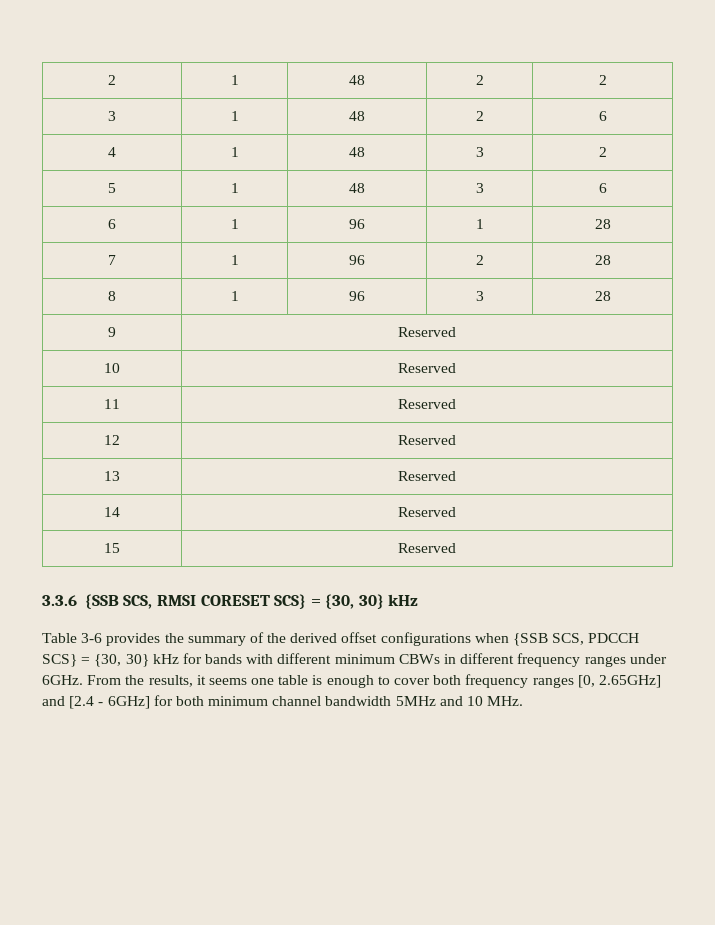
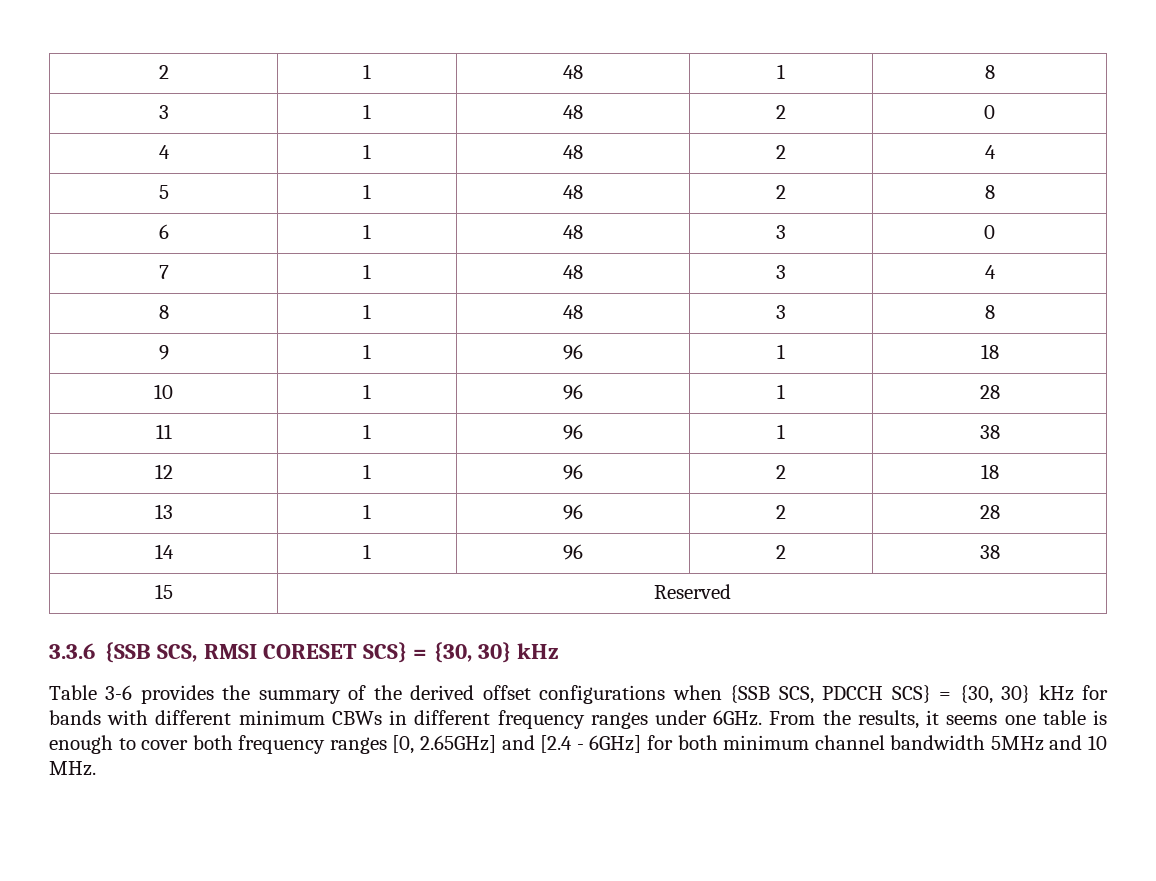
[475,75,484,85] [598,75,607,85] 2 | 2 -> [777,64,785,79] [984,65,995,79] 1 | 8
[598,111,607,121] 6 -> [984,105,995,119] 0
[475,147,484,157] [598,147,607,157] 3 | 2 -> [776,145,786,159] [984,145,996,159] 2 | 4
[475,183,484,193] [598,183,607,193] [108,219,116,229] [230,219,239,229] [349,219,365,229] [475,219,484,229] [594,219,611,229] [108,255,116,265] 3 | 6 // 6 | 1 | 96 | 1 | 28 // 7 -> [776,185,786,199] [984,185,995,199] [158,224,169,239] [363,224,371,239] [563,225,583,239] [776,225,786,239] [984,225,995,239] [158,265,169,279] [363,264,371,279] [563,265,583,279] [776,265,786,279] [984,265,996,279] [158,305,169,319] [363,304,371,319] [563,305,583,319] [776,305,786,319] [984,305,995,319] [158,345,169,360] [363,344,371,359] [563,344,583,360] [777,344,785,359] [980,344,999,359] [154,384,173,399] [363,384,371,399] [563,384,583,400] [777,384,785,399] [979,385,1000,399] [155,424,172,439] [363,424,371,439] [563,424,583,440] [777,424,785,439] [979,425,1000,439] [154,464,173,479] [363,464,371,479] [563,464,583,480] [776,465,786,479] [980,464,999,479] [154,504,173,519] 2 | 8 // 6 | 1 | 48 | 3 | 0 // 7 | 1 | 48 | 3 | 4 // 8 | 1 | 48 | 3 | 8 // 9 | 1 | 96 | 1 | 18 // 10 | 1 | 96 | 1 | 28 // 11 | 1 | 96 | 1 | 38 // 12 | 1 | 96 | 2 | 18 // 13
[108,291,116,301] [230,291,239,301] [349,291,365,301] [475,291,484,301] [594,291,611,301] [108,327,116,337] [398,327,456,337] [104,363,120,373] [398,363,456,373] [104,399,120,409] [398,399,456,409] [104,435,120,445] [398,435,456,445] [104,471,120,481] [398,471,456,481] [104,507,120,517] [398,507,456,517] 8 | 1 | 96 | 3 | 28 // 9 | Reserved // 10 | Reserved // 11 | Reserved // 12 | Reserved // 13 | Reserved // 14 | Reserved -> [154,544,174,559] [363,544,371,559] [563,544,583,560] [776,545,786,559] [979,545,1000,559] 14 | 1 | 96 | 2 | 38

